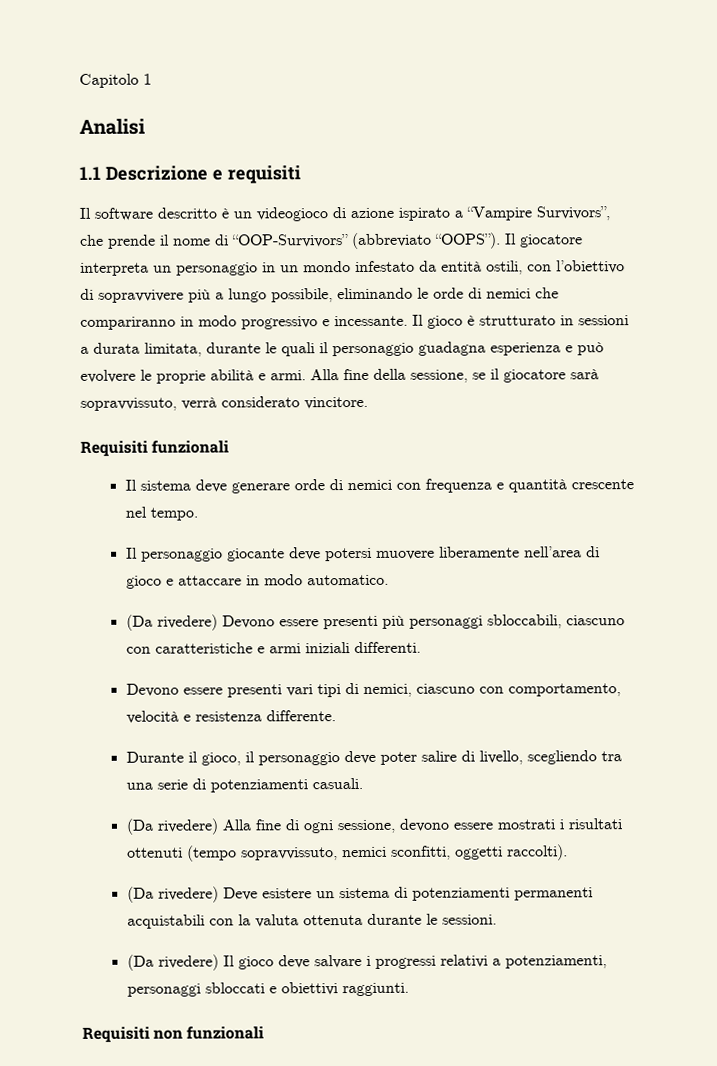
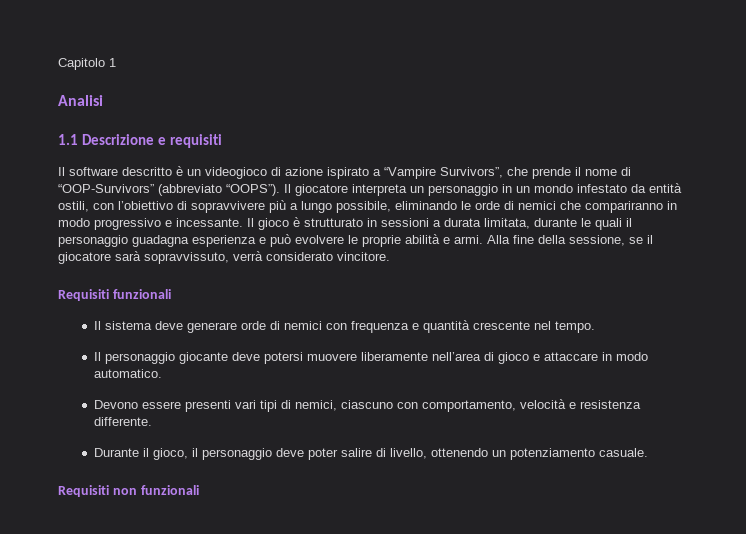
[125,614,625,631] [125,641,421,654] // (Da rivedere) Devono essere presenti più personaggi sbloccabili, ciascuno con caratteristiche e armi iniziali differenti. -> (162, 373) none
[526,750,622,765] [125,777,363,793] [125,818,622,835] [126,844,568,862] [126,886,593,903] [126,913,497,929] [126,954,607,971] [126,982,409,997] scegliendo tra una serie di potenziamenti casuali. // (Da rivedere) Alla fine di ogni sessione, devono essere mostrati i risultati ottenuti (tempo sopravvissuto, nemici sconfitti, oggetti raccolti). // (Da rivedere) Deve esistere un sistema di potenziamenti permanenti acquistabili con la valuta ottenuta durante le sessioni. // (Da rivedere) Il gioco deve salvare i progressi relativi a potenziamenti, personaggi sbloccati e obiettivi raggiunti. -> [430,448,648,460] ottenendo un potenziamento casuale.

